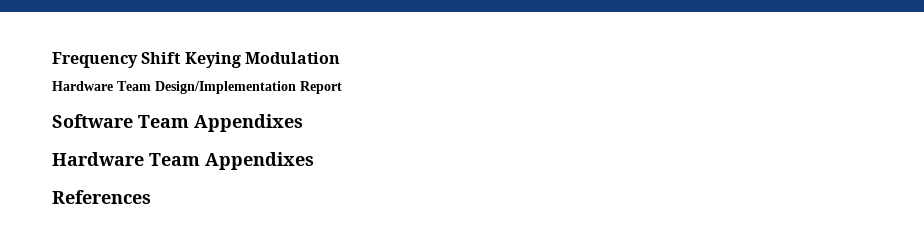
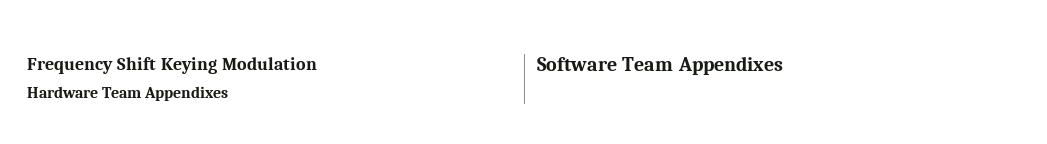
[155,81,342,94] Design/Implementation Report -> [144,86,229,101] Appendixes
[52,152,314,170] [52,190,151,204] // Hardware Team Appendixes // References -> (783, 65) none

